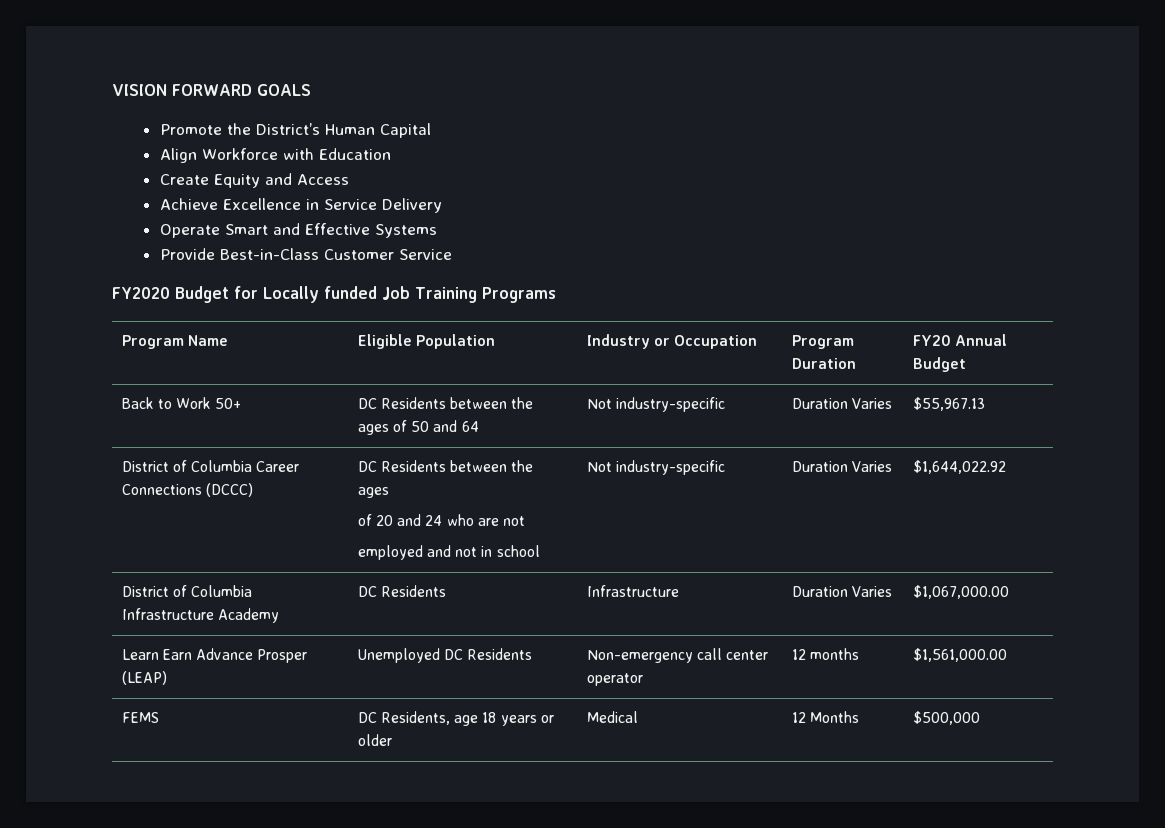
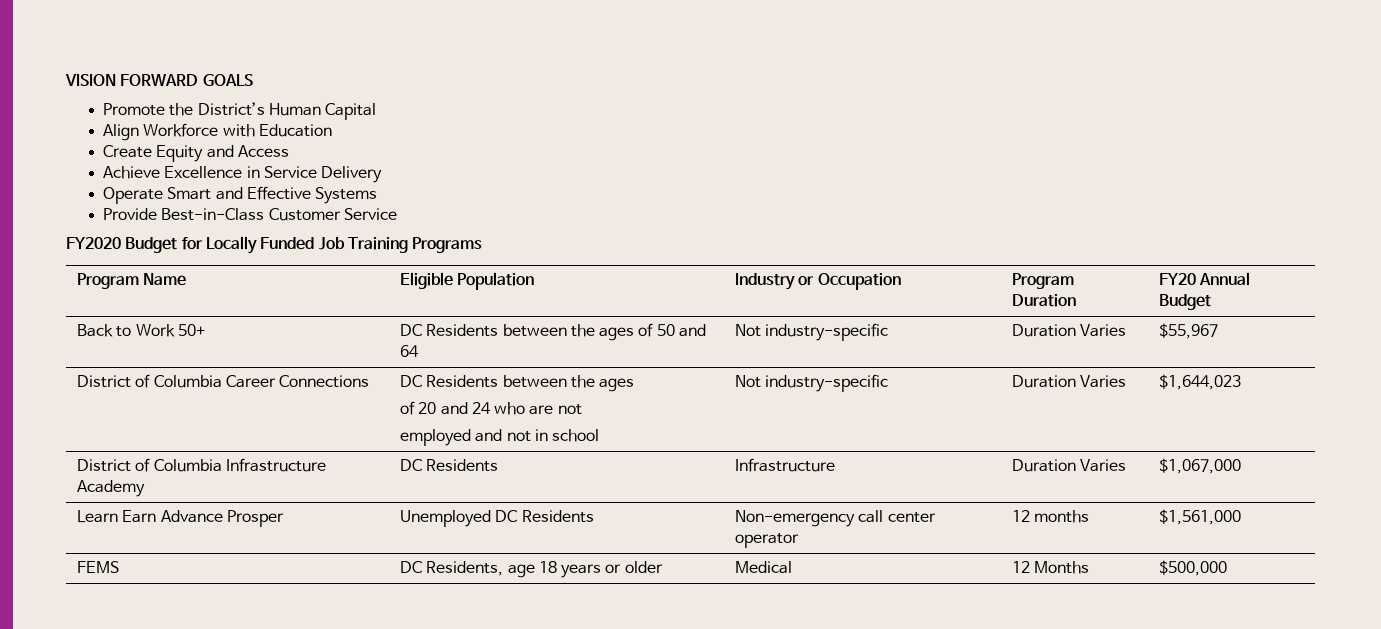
[324,286,377,299] funded -> [260,237,315,250] Funded
[912,397,985,411] $55,967.13 -> [1158,323,1218,339] $55,967
[206,483,254,497] (DCCC) -> (370, 381) none
[912,460,1006,474] $1,644,022.92 -> [1158,374,1241,390] $1,644,023
[912,585,1009,599] $1,067,000.00 -> [1158,458,1241,474] $1,067,000
[121,671,167,685] (LEAP) -> (284, 518) none
[912,648,1007,662] $1,561,000.00 -> [1158,509,1241,525] $1,561,000

